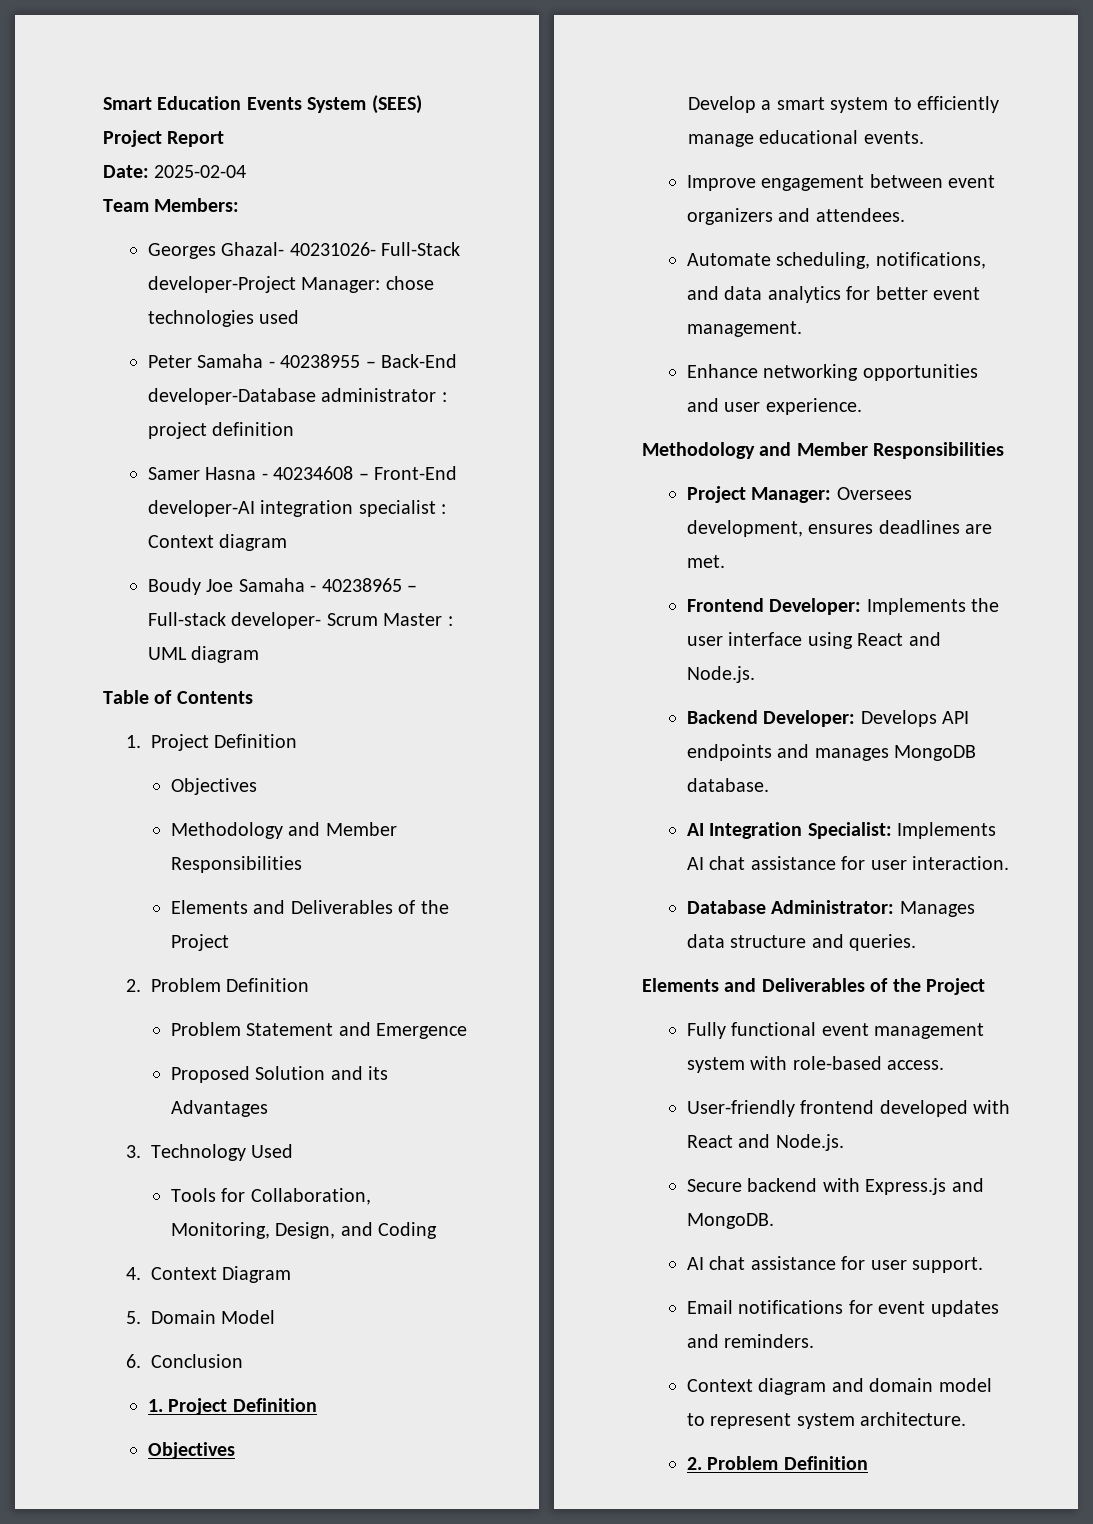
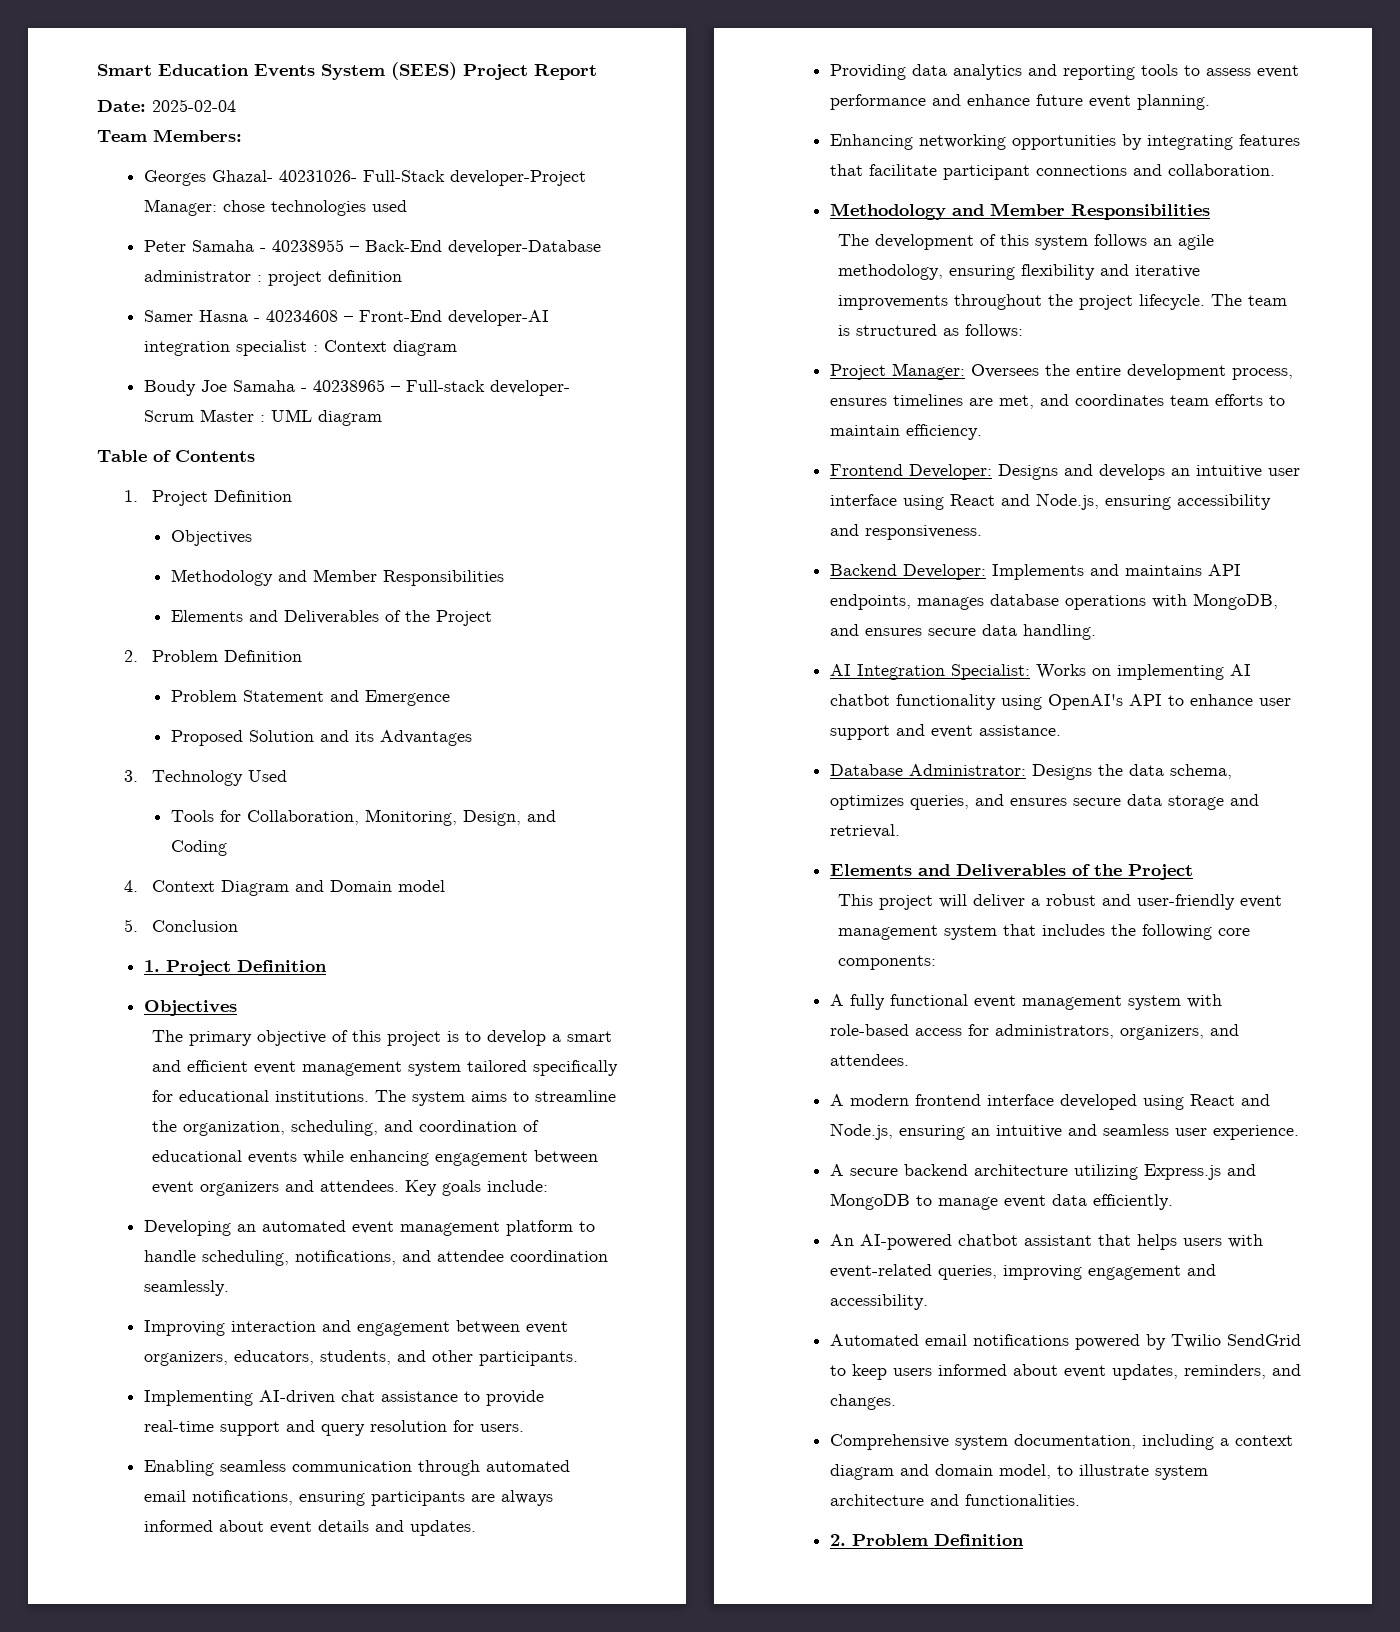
[126,1310,276,1324] [126,1354,142,1368] // 5. Domain Model // 6. -> [294,880,445,892] [124,919,139,932] and Domain model // 5.
[688,96,1000,113] [688,130,924,147] [687,175,757,191] Develop a smart system to efficiently manage educational events. // Improve -> [151,1030,612,1046] [151,1060,618,1076] [151,1090,616,1106] [151,1120,539,1136] [151,1150,429,1166] The primary objective of this project is to develop a smart and efficient event management system tailored specifically for educational institutions. The system aims to streamline the organization, scheduling, and coordination of educational events while enhancing
[687,252,986,269] [687,286,981,303] [687,321,803,337] [687,364,978,381] [687,398,862,415] [642,442,1005,459] [687,486,912,503] [687,520,993,537] [687,555,726,568] [687,598,1000,615] // Automate scheduling, notifications, and data analytics for better event management. // Enhance networking opportunities and user experience. // Methodology and Member Responsibilities // Project Manager: Oversees development, ensures deadlines are met. // Frontend Developer: Implements the -> [404,1180,548,1196] [143,1220,595,1236] [143,1250,608,1266] [143,1280,229,1296] [143,1320,568,1336] [143,1350,578,1366] [143,1390,544,1406] [143,1420,524,1436] [143,1460,570,1476] [143,1490,553,1506] [143,1520,476,1536] [829,64,1299,80] [829,94,1210,110] [829,134,1300,150] [829,164,1275,180] [829,203,1210,220] [837,234,1214,250] [837,264,1200,280] [837,294,1287,310] [837,324,1023,338] [829,363,1293,380] [829,394,1285,409] [829,424,982,440] [829,464,1262,480] Key goals include: // Developing an automated event management platform to handle scheduling, notifications, and attendee coordination seamlessly. // Improving interaction and engagement between event organizers, educators, students, and other participants. // Implementing AI-driven chat assistance to provide real-time support and query resolution for users. // Enabling seamless communication through automated email notifications, ensuring participants are always informed about event details and updates. // Providing data analytics and reporting tools to assess event performance and enhance future event planning. // Enhancing networking opportunities by integrating features that facilitate participant connections and collaboration. // Methodology and Member Responsibilities // The development of this system follows an agile methodology, ensuring flexibility and iterative improvements throughout the project lifecycle. The team is structured as follows: // Project Manager: Oversees the entire development process, ensures timelines are met, and coordinates team efforts to maintain efficiency. // Frontend Developer: Designs and develops an intuitive
[687,666,756,683] [687,710,970,727] [687,744,977,761] [687,778,770,792] [687,822,997,839] [687,856,1010,870] [687,900,975,917] [687,934,917,951] [642,978,985,995] [687,1022,727,1039] Node.js. // Backend Developer: Develops API endpoints and manages MongoDB database. // AI Integration Specialist: Implements AI chat assistance for user interaction. // Database Administrator: Manages data structure and queries. // Elements and Deliverables of the Project // Fully -> [1035,493,1271,510] [829,524,982,540] [829,564,1241,580] [829,593,1278,610] [829,624,1096,640] [829,664,1251,680] [829,694,1291,710] [829,724,1061,740] [829,764,1232,780] [829,794,1259,810] [829,824,900,838] [829,864,1193,880] [837,894,1282,910] [837,924,1250,940] [837,955,936,970] [829,994,885,1010] Node.js, ensuring accessibility and responsiveness. // Backend Developer: Implements and maintains API endpoints, manages database operations with MongoDB, and ensures secure data handling. // AI Integration Specialist: Works on implementing AI chatbot functionality using OpenAI's API to enhance user support and event assistance. // Database Administrator: Designs the data schema, optimizes queries, and ensures secure data storage and retrieval. // Elements and Deliverables of the Project // This project will deliver a robust and user-friendly event management system that includes the following core components: // A fully
[887,1060,945,1070] [687,1100,1011,1117] [687,1134,844,1151] [687,1178,984,1195] [687,1213,775,1229] [687,1256,984,1273] [687,1300,999,1317] [687,1334,815,1348] [687,1378,992,1395] [687,1412,967,1429] access. // User-friendly frontend developed with React and Node.js. // Secure backend with Express.js and MongoDB. // AI chat assistance for user support. // Email notifications for event updates and reminders. // Context diagram and domain model to represent system architecture. -> [914,1024,1239,1040] [829,1054,909,1066] [829,1094,1270,1110] [829,1123,1299,1140] [829,1164,1256,1180] [829,1193,1173,1210] [829,1234,1263,1250] [829,1264,1216,1280] [829,1294,928,1310] [829,1334,1301,1350] [829,1364,1301,1380] [829,1394,896,1410] [829,1434,1293,1450] [829,1464,1208,1480] [829,1494,1080,1506] access for administrators, organizers, and attendees. // A modern frontend interface developed using React and Node.js, ensuring an intuitive and seamless user experience. // A secure backend architecture utilizing Express.js and MongoDB to manage event data efficiently. // An AI-powered chatbot assistant that helps users with event-related queries, improving engagement and accessibility. // Automated email notifications powered by Twilio SendGrid to keep users informed about event updates, reminders, and changes. // Comprehensive system documentation, including a context diagram and domain model, to illustrate system architecture and functionalities.

